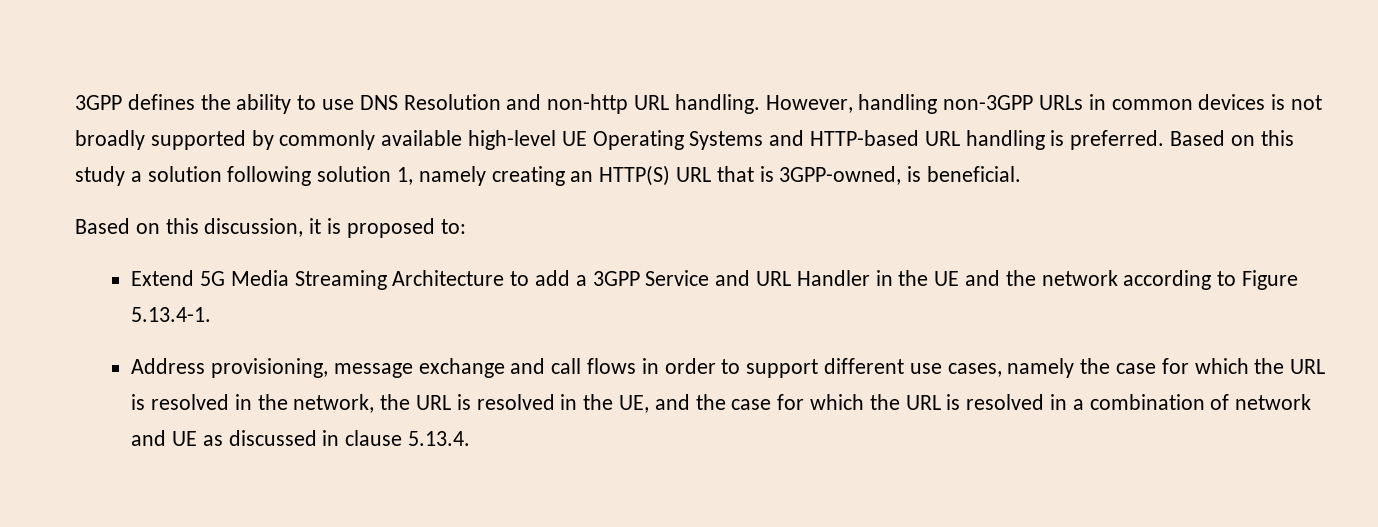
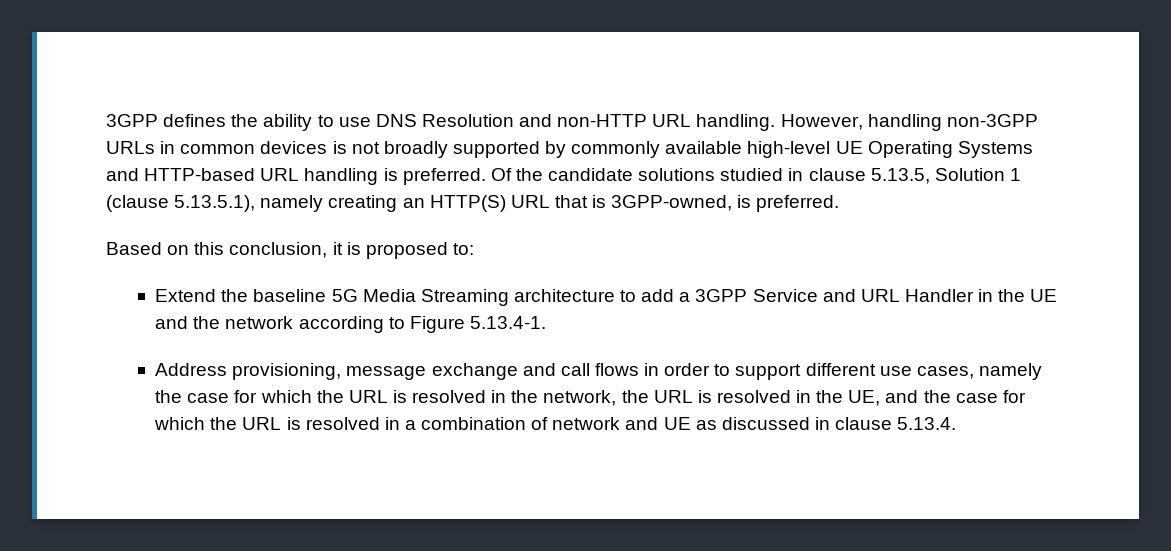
[547,94,629,114] non-http -> [557,114,648,127] non-HTTP
[1170,130,1294,146] [75,166,414,186] Based on this study a solution following solution 1, -> [490,168,1021,184] [106,195,256,212] Of the candidate solutions studied in clause 5.13.5, Solution 1 (clause 5.13.5.1),
[927,166,1022,182] [75,218,304,237] beneficial. // Based on this discussion, -> [756,195,840,212] [106,242,328,258] preferred. // Based on this conclusion,
(195, 278) none -> [221,289,327,302] the baseline
[392,270,505,286] Architecture -> [513,289,615,302] architecture

